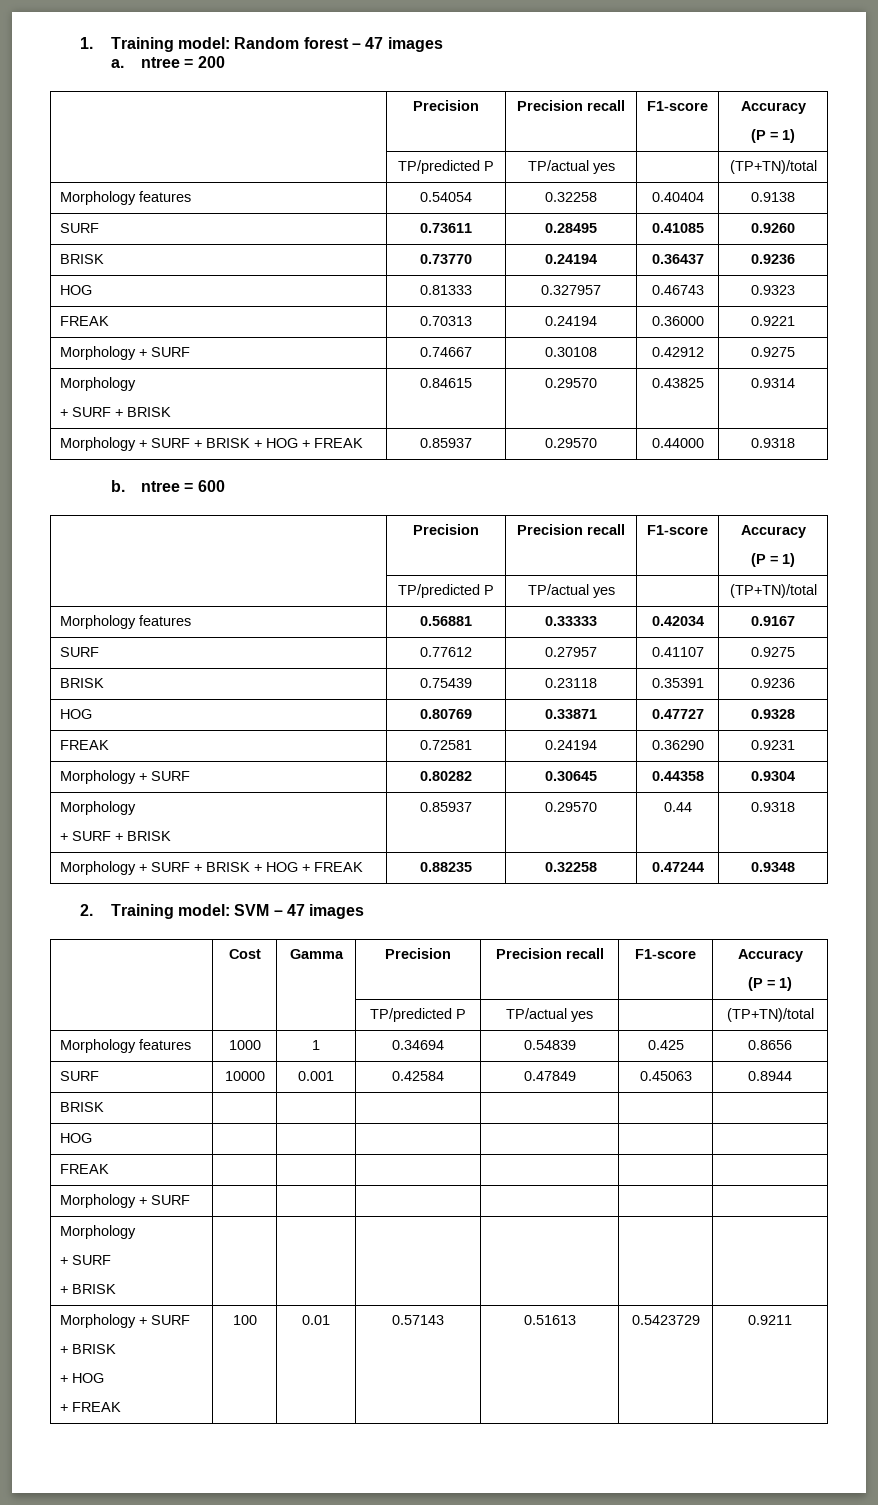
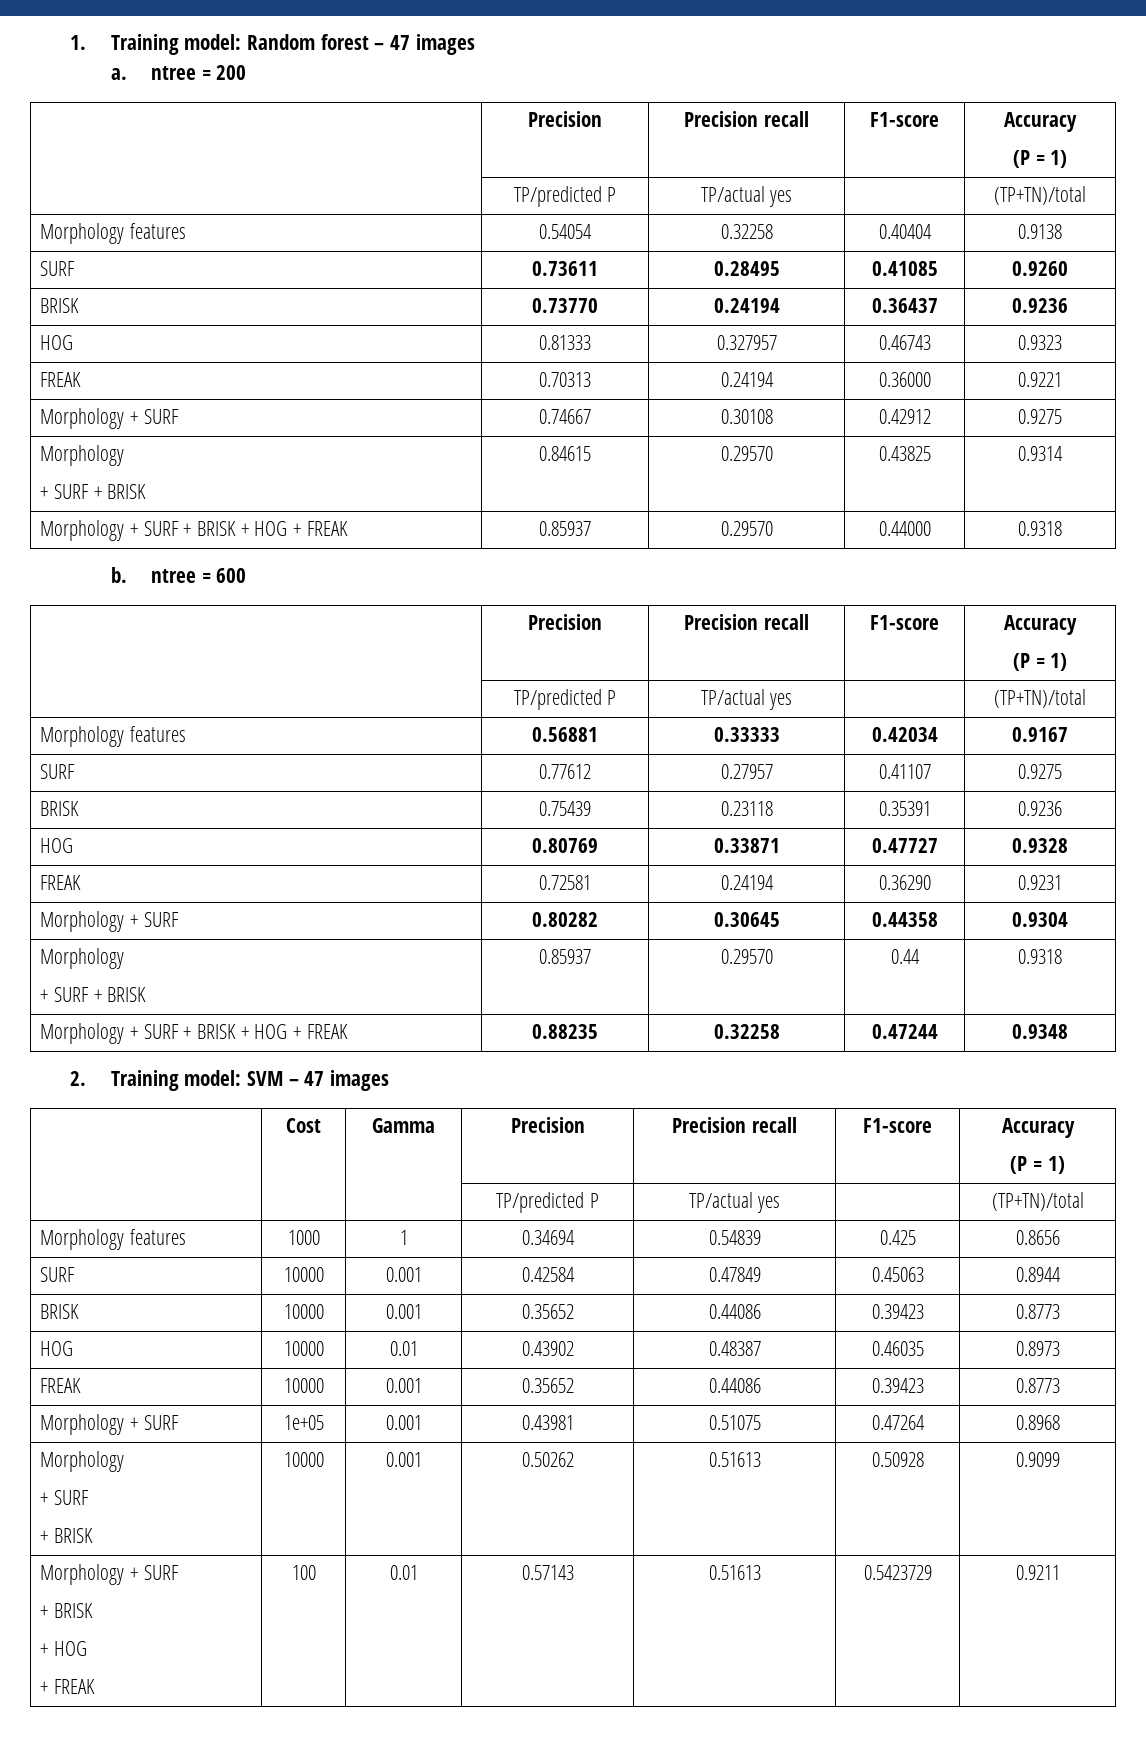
[59,1133,92,1143] [59,1164,109,1174] [59,1194,190,1208] | | | | | // HOG | | | | | | // FREAK | | | | | | // Morphology + SURF | | | | | | -> [283,1304,324,1319] [385,1304,422,1319] [521,1304,574,1319] [708,1304,761,1319] [871,1304,924,1319] [1015,1304,1060,1319] [40,1341,74,1356] [283,1341,324,1356] [389,1341,418,1356] [521,1341,574,1356] [708,1341,761,1356] [871,1341,924,1356] [1015,1341,1060,1356] [40,1378,82,1393] [283,1378,324,1393] [385,1378,422,1393] [521,1378,574,1393] [708,1378,761,1393] [871,1378,924,1393] [1015,1378,1060,1393] [40,1414,179,1435] [283,1415,324,1430] [385,1415,422,1430] [521,1415,574,1430] [708,1415,761,1430] [871,1415,925,1430] [1015,1415,1060,1430] 10000 | 0.001 | 0.35652 | 0.44086 | 0.39423 | 0.8773 // HOG | 10000 | 0.01 | 0.43902 | 0.48387 | 0.46035 | 0.8973 // FREAK | 10000 | 0.001 | 0.35652 | 0.44086 | 0.39423 | 0.8773 // Morphology + SURF | 1e+05 | 0.001 | 0.43981 | 0.51075 | 0.47264 | 0.8968
(116, 1289) | | | | | -> [283,1452,324,1467] [385,1452,422,1467] [521,1452,574,1467] [708,1452,761,1467] [871,1452,924,1467] [1015,1452,1060,1467] 10000 | 0.001 | 0.50262 | 0.51613 | 0.50928 | 0.9099

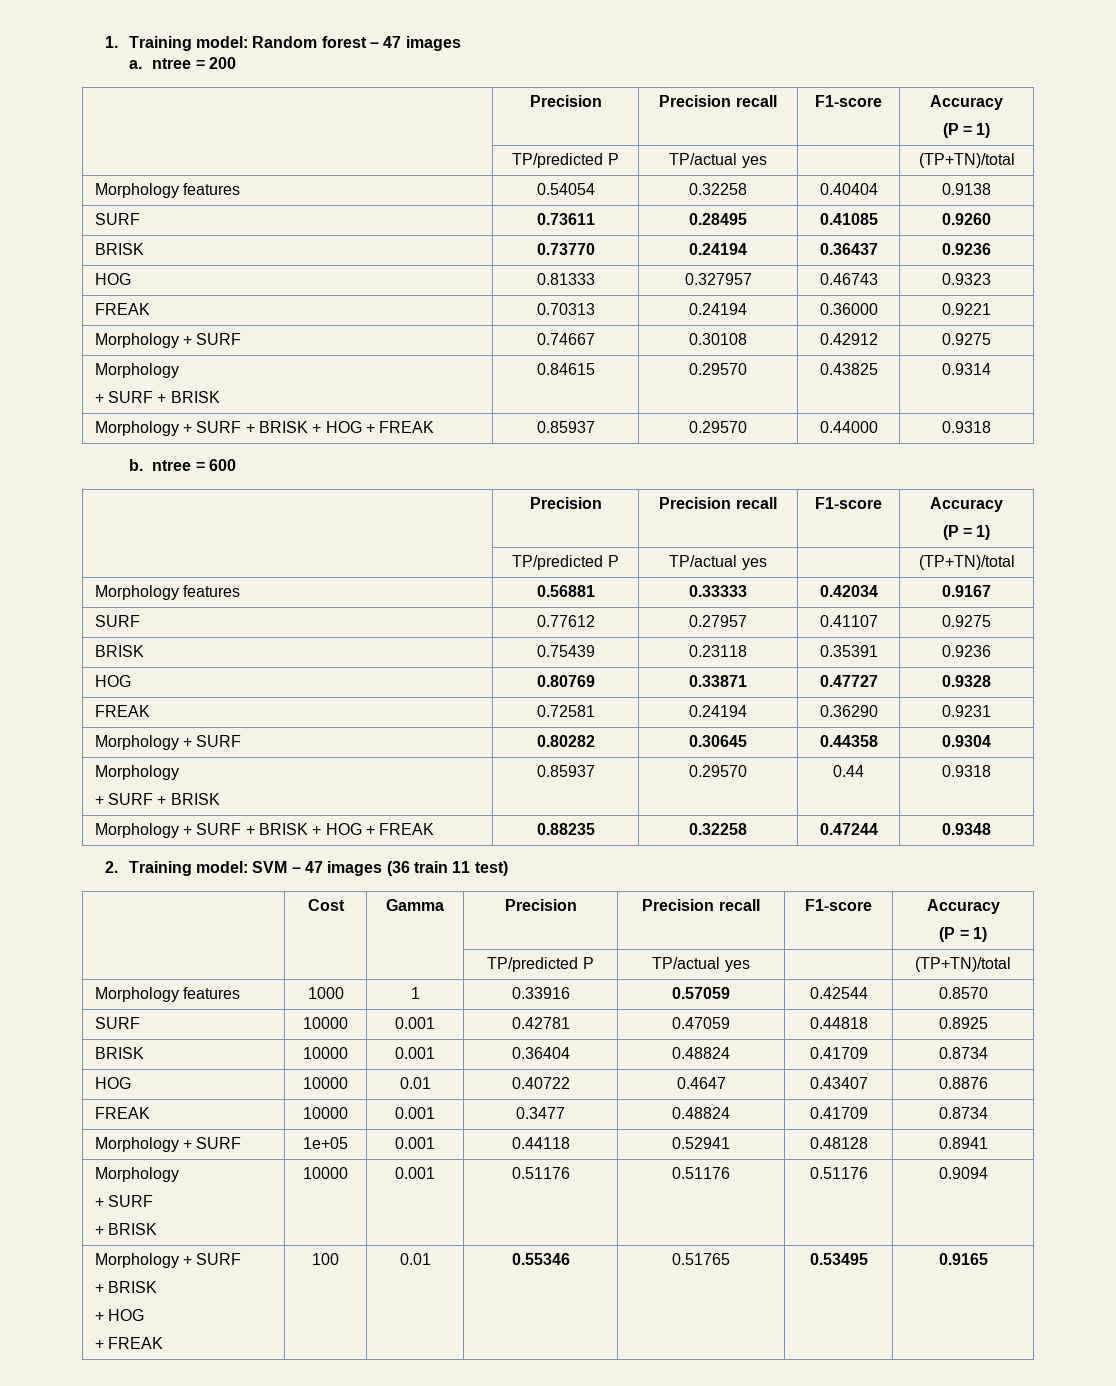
(390, 1080) none -> [386,861,508,876] (36 train 11 test)
[521,1230,575,1245] [708,1230,761,1245] [879,1230,916,1245] [1015,1230,1060,1245] 0.34694 | 0.54839 | 0.425 | 0.8656 -> [511,987,570,999] [672,987,730,999] [809,987,868,999] [938,987,988,999] 0.33916 | 0.57059 | 0.42544 | 0.8570
[521,1267,575,1282] [708,1267,761,1282] [871,1267,924,1282] [1015,1267,1061,1282] [40,1304,80,1319] [283,1304,324,1319] [385,1304,422,1319] [521,1304,574,1319] [708,1304,761,1319] [871,1304,924,1319] [1015,1304,1060,1319] 0.42584 | 0.47849 | 0.45063 | 0.8944 // BRISK | 10000 | 0.001 | 0.35652 | 0.44086 | 0.39423 | 0.8773 -> [511,1017,570,1029] [672,1017,730,1029] [809,1017,868,1029] [938,1017,988,1029] [94,1047,144,1059] [303,1047,348,1059] [395,1047,435,1059] [511,1047,570,1059] [672,1047,730,1059] [809,1047,868,1059] [938,1047,988,1059] 0.42781 | 0.47059 | 0.44818 | 0.8925 // BRISK | 10000 | 0.001 | 0.36404 | 0.48824 | 0.41709 | 0.8734
[521,1341,574,1356] [708,1341,761,1356] [871,1341,924,1356] [1015,1341,1060,1356] 0.43902 | 0.48387 | 0.46035 | 0.8973 -> [511,1077,570,1089] [676,1077,726,1089] [809,1077,868,1089] [938,1077,988,1089] 0.40722 | 0.4647 | 0.43407 | 0.8876
[521,1378,574,1393] [708,1378,761,1393] [871,1378,924,1393] [1015,1378,1060,1393] 0.35652 | 0.44086 | 0.39423 | 0.8773 -> [516,1107,565,1119] [672,1107,730,1119] [809,1107,868,1119] [938,1107,988,1119] 0.3477 | 0.48824 | 0.41709 | 0.8734
[521,1415,574,1430] [708,1415,761,1430] [871,1415,925,1430] [1015,1415,1060,1430] 0.43981 | 0.51075 | 0.47264 | 0.8968 -> [511,1137,570,1149] [672,1137,730,1149] [809,1137,868,1149] [938,1137,988,1149] 0.44118 | 0.52941 | 0.48128 | 0.8941
[521,1452,574,1467] [708,1452,761,1467] [871,1452,924,1467] [1015,1452,1060,1467] 0.50262 | 0.51613 | 0.50928 | 0.9099 -> [511,1167,570,1179] [672,1167,730,1179] [809,1167,868,1179] [938,1167,988,1179] 0.51176 | 0.51176 | 0.51176 | 0.9094
[521,1565,574,1580] [708,1565,761,1580] [863,1565,932,1580] [1015,1565,1060,1580] 0.57143 | 0.51613 | 0.5423729 | 0.9211 -> [511,1253,570,1265] [672,1253,730,1265] [809,1253,868,1265] [938,1253,988,1265] 0.55346 | 0.51765 | 0.53495 | 0.9165

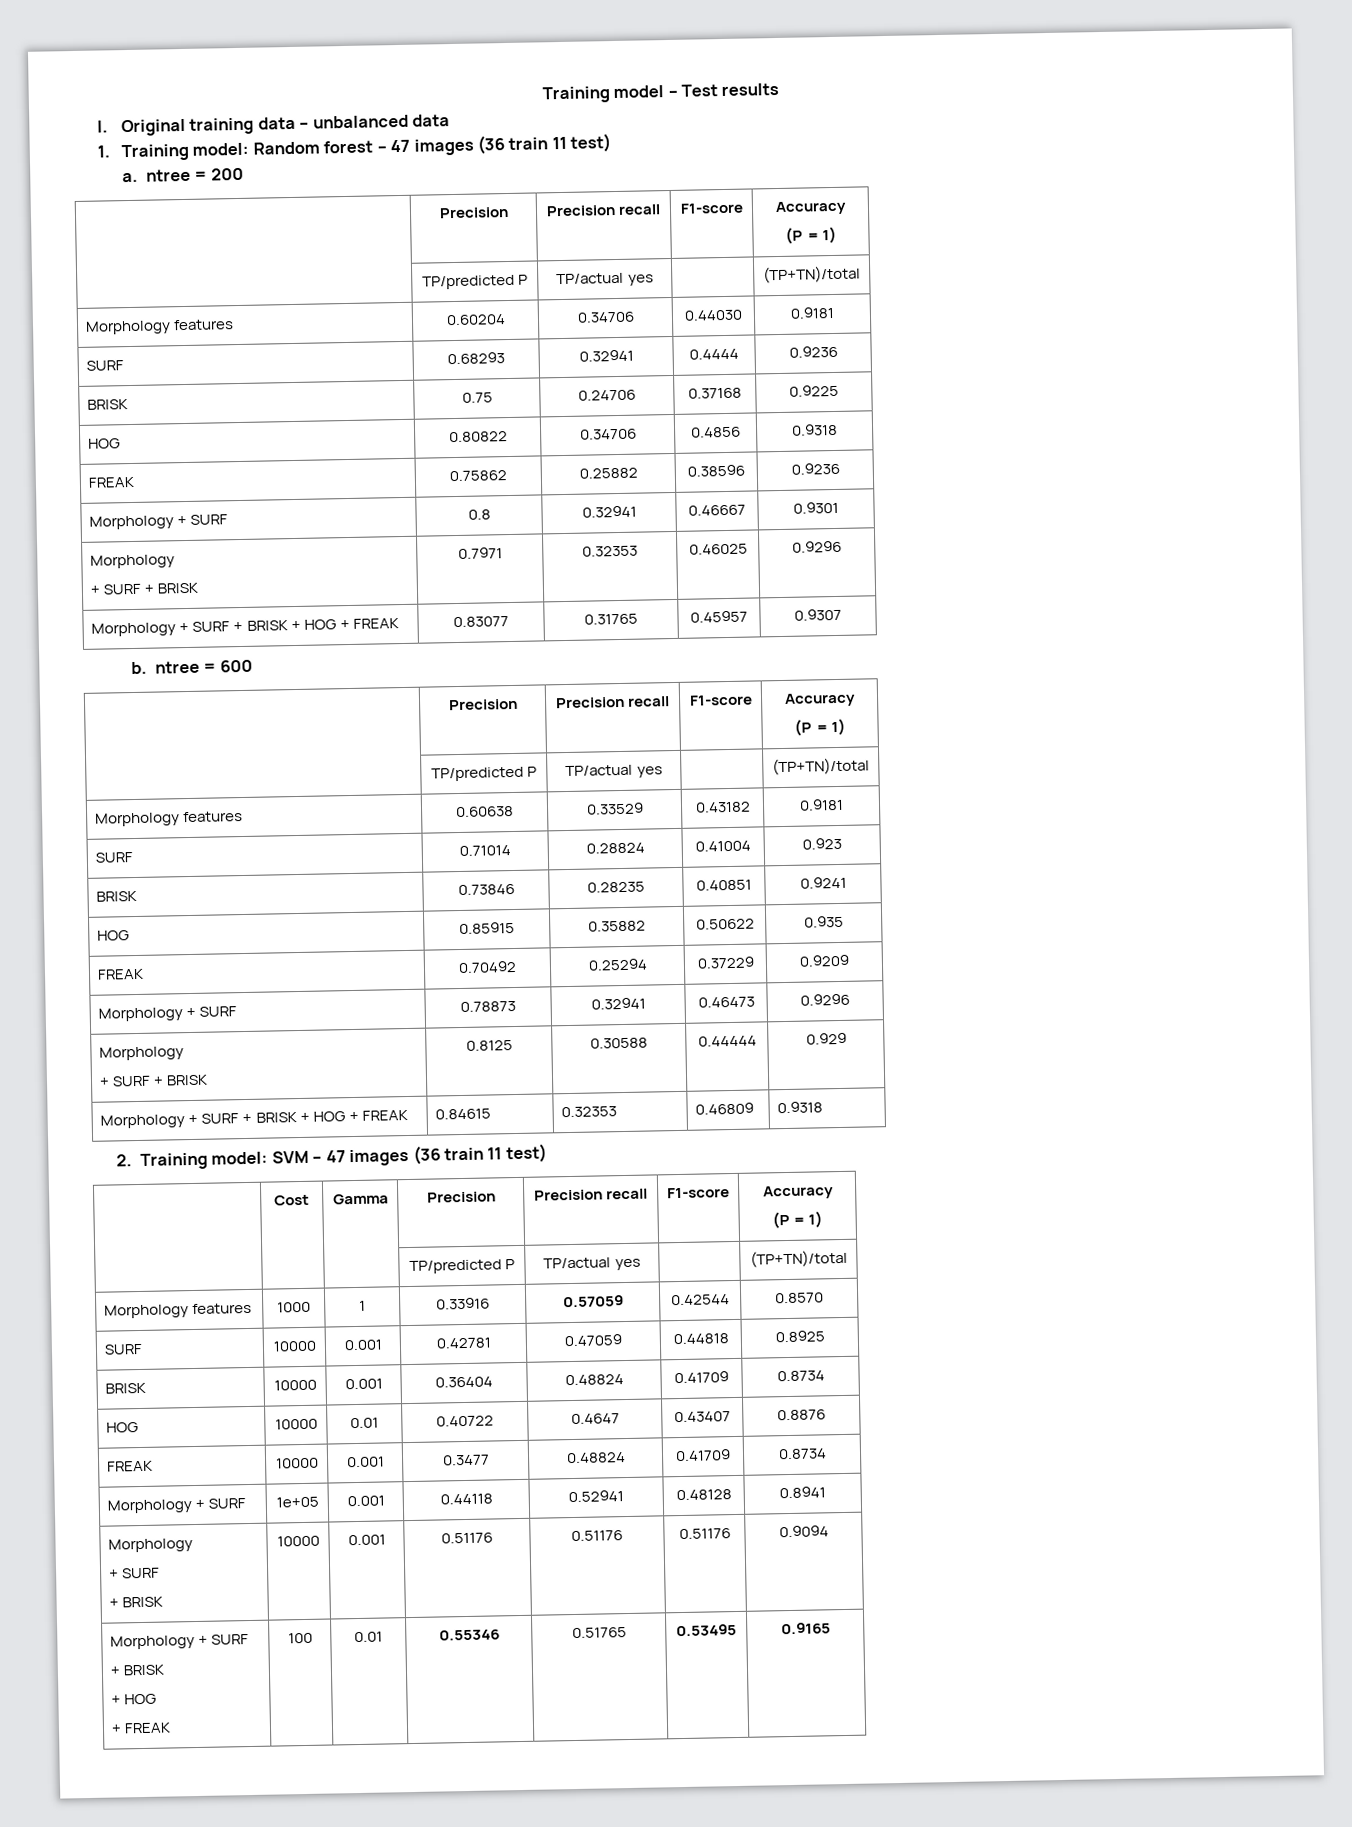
(105, 42) none -> [541,82,780,104] [96,114,451,137] Training model – Test results // I. Original training data – unbalanced data //
(461, 43) none -> [476,133,612,155] (36 train 11 test)
[536,183,595,195] [689,183,747,195] [819,183,878,195] [942,183,991,195] [94,213,140,225] [536,213,595,225] [689,213,747,225] [819,213,878,225] [942,213,991,225] [94,243,144,255] [536,243,595,255] [689,243,747,255] [819,243,878,255] [942,243,991,255] [94,273,131,285] [536,273,595,285] [684,273,752,285] [819,273,878,285] [942,273,991,285] [94,303,150,315] [536,303,595,315] [689,303,747,315] [819,303,878,315] [942,303,991,315] [94,333,242,348] [536,333,595,345] [689,333,747,345] [819,333,878,345] [942,333,991,345] [94,363,179,378] [94,391,220,403] [536,363,595,375] [689,363,747,375] [819,363,878,375] [942,363,991,375] [94,421,435,436] [536,421,595,433] [689,421,747,433] [819,421,878,433] [942,421,991,433] 0.54054 | 0.32258 | 0.40404 | 0.9138 // SURF | 0.73611 | 0.28495 | 0.41085 | 0.9260 // BRISK | 0.73770 | 0.24194 | 0.36437 | 0.9236 // HOG | 0.81333 | 0.327957 | 0.46743 | 0.9323 // FREAK | 0.70313 | 0.24194 | 0.36000 | 0.9221 // Morphology + SURF | 0.74667 | 0.30108 | 0.42912 | 0.9275 // Morphology // + SURF + BRISK | 0.84615 | 0.29570 | 0.43825 | 0.9314 // Morphology + SURF + BRISK + HOG + FREAK | 0.85937 | 0.29570 | 0.44000 | 0.9318 -> [445,314,506,326] [576,311,635,323] [684,309,743,321] [790,306,835,319] [86,360,125,371] [447,352,505,365] [578,349,634,362] [689,348,739,360] [788,345,838,358] [87,399,129,410] [461,392,493,403] [578,389,636,401] [688,387,742,399] [789,384,839,397] [88,438,122,449] [448,431,508,443] [579,428,637,440] [691,426,741,438] [791,423,838,436] [88,476,136,488] [449,470,507,482] [578,467,638,479] [687,464,745,477] [790,462,840,475] [89,514,229,530] [467,509,491,520] [581,505,637,518] [688,504,746,516] [793,501,839,514] [90,554,176,569] [90,582,199,595] [457,547,503,559] [582,545,638,557] [688,543,748,555] [792,540,842,553] [91,618,399,637] [453,616,509,628] [584,613,638,625] [690,610,748,623] [794,608,842,621] 0.60204 | 0.34706 | 0.44030 | 0.9181 // SURF | 0.68293 | 0.32941 | 0.4444 | 0.9236 // BRISK | 0.75 | 0.24706 | 0.37168 | 0.9225 // HOG | 0.80822 | 0.34706 | 0.4856 | 0.9318 // FREAK | 0.75862 | 0.25882 | 0.38596 | 0.9236 // Morphology + SURF | 0.8 | 0.32941 | 0.46667 | 0.9301 // Morphology // + SURF + BRISK | 0.7971 | 0.32353 | 0.46025 | 0.9296 // Morphology + SURF + BRISK + HOG + FREAK | 0.83077 | 0.31765 | 0.45957 | 0.9307
[536,585,595,597] [689,585,747,597] [819,585,878,597] [942,585,991,597] [94,615,140,627] [536,615,595,627] [689,615,747,627] [819,615,878,627] [942,615,991,627] [94,645,144,657] [536,645,595,657] [689,645,747,657] [819,645,878,657] [942,645,991,657] [94,675,131,687] [536,675,595,687] [689,675,747,687] [819,675,878,687] [942,675,991,687] [94,705,150,717] [536,705,595,717] [689,705,747,717] [819,705,878,717] [942,705,991,717] [94,735,242,750] [536,735,595,747] [689,735,747,747] [819,735,878,747] [942,735,991,747] [94,765,179,780] [94,793,220,805] [536,765,595,777] [689,765,747,777] [833,765,864,777] [942,765,991,777] [94,823,435,838] [536,823,595,835] [689,823,747,835] [819,823,878,835] [942,823,991,835] 0.56881 | 0.33333 | 0.42034 | 0.9167 // SURF | 0.77612 | 0.27957 | 0.41107 | 0.9275 // BRISK | 0.75439 | 0.23118 | 0.35391 | 0.9236 // HOG | 0.80769 | 0.33871 | 0.47727 | 0.9328 // FREAK | 0.72581 | 0.24194 | 0.36290 | 0.9231 // Morphology + SURF | 0.80282 | 0.30645 | 0.44358 | 0.9304 // Morphology // + SURF + BRISK | 0.85937 | 0.29570 | 0.44 | 0.9318 // Morphology + SURF + BRISK + HOG + FREAK | 0.88235 | 0.32258 | 0.47244 | 0.9348 -> [455,805,514,818] [585,802,644,815] [694,801,751,813] [799,798,844,811] [95,852,134,863] [459,845,511,856] [585,842,645,854] [695,840,751,852] [802,837,842,850] [96,890,138,902] [457,883,515,896] [587,881,645,893] [696,879,752,891] [799,876,847,889] [97,930,131,941] [459,921,515,935] [588,920,646,932] [695,918,755,930] [804,915,844,928] [97,968,145,980] [458,960,517,974] [587,958,648,971] [696,956,755,969] [799,954,849,967] [98,1006,238,1022] [460,1000,516,1012] [590,997,646,1010] [697,996,755,1008] [800,993,850,1006] [99,1046,185,1061] [99,1074,209,1087] [465,1040,513,1051] [590,1037,648,1049] [697,1035,757,1047] [805,1032,847,1045] [100,1109,408,1129] [435,1108,492,1120] [561,1106,618,1118] [695,1102,755,1115] [777,1101,824,1114] 0.60638 | 0.33529 | 0.43182 | 0.9181 // SURF | 0.71014 | 0.28824 | 0.41004 | 0.923 // BRISK | 0.73846 | 0.28235 | 0.40851 | 0.9241 // HOG | 0.85915 | 0.35882 | 0.50622 | 0.935 // FREAK | 0.70492 | 0.25294 | 0.37229 | 0.9209 // Morphology + SURF | 0.78873 | 0.32941 | 0.46473 | 0.9296 // Morphology // + SURF + BRISK | 0.8125 | 0.30588 | 0.44444 | 0.929 // Morphology + SURF + BRISK + HOG + FREAK | 0.84615 | 0.32353 | 0.46809 | 0.9318

